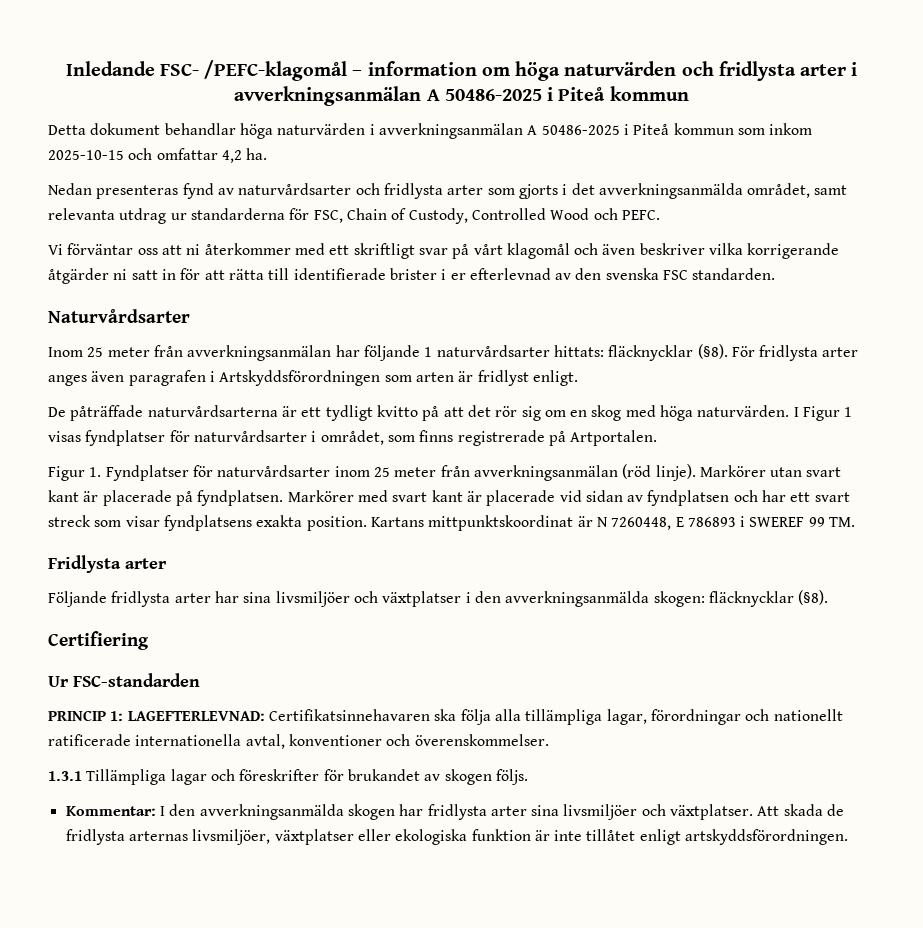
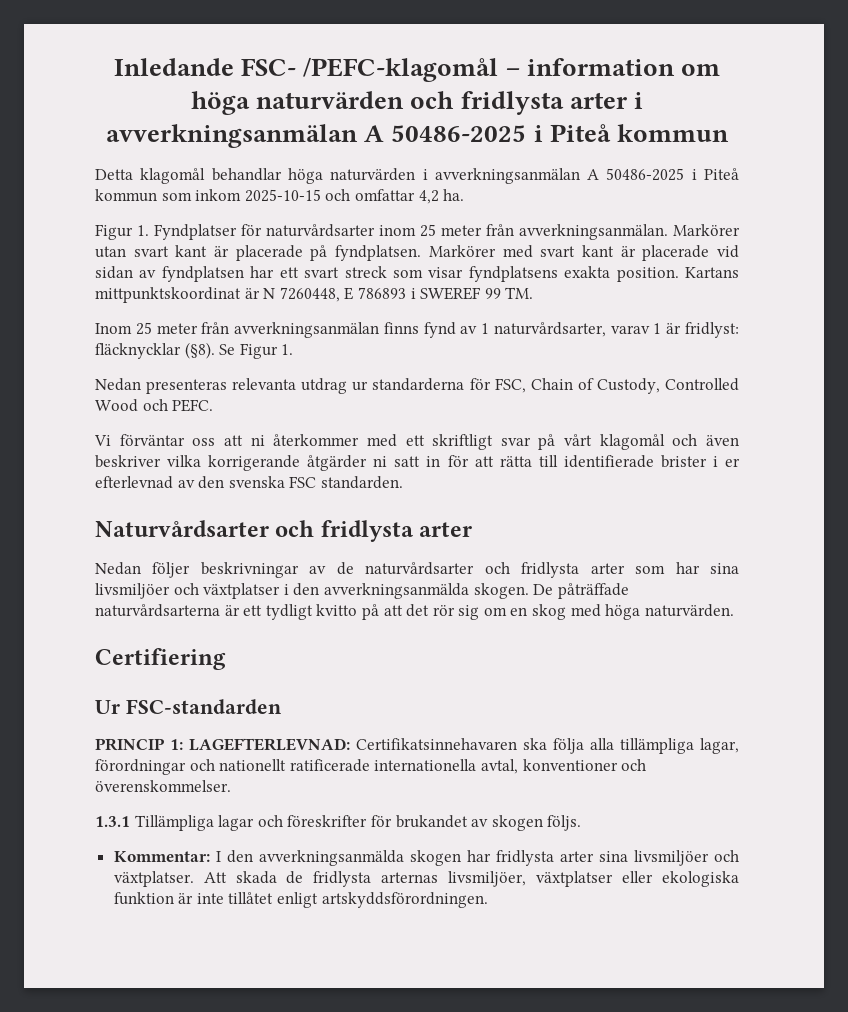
[90,123,161,135] dokument -> [140,168,206,184] klagomål
[48,183,848,199] Nedan presenteras fynd av naturvårdsarter och fridlysta arter som gjorts i det avverkningsanmälda området, samt -> [95,224,740,240] [95,245,739,261] [95,266,739,282] [95,287,534,303] [95,322,739,338] [95,342,294,359] [95,378,228,394] Figur 1. Fyndplatser för naturvårdsarter inom 25 meter från avverkningsanmälan. Markörer utan svart kant är placerade på fyndplatsen. Markörer med svart kant är placerade vid sidan av fyndplatsen har ett svart streck som visar fyndplatsens exakta position. Kartans mittpunktskoordinat är N 7260448, E 786893 i SWEREF 99 TM. // Inom 25 meter från avverkningsanmälan finns fynd av 1 naturvårdsarter, varav 1 är fridlyst: fläcknycklar (§8). Se Figur 1. // Nedan presenteras
[48,344,859,361] [48,370,578,386] // Inom 25 meter från avverkningsanmälan har följande 1 naturvårdsarter hittats: fläcknycklar (§8). För fridlysta arter anges även paragrafen i Artskyddsförordningen som arten är fridlyst enligt. // -> [275,520,473,542] [95,562,739,578] [95,583,529,599] och fridlysta arter // Nedan följer beskrivningar av de naturvårdsarter och fridlysta arter som har sina livsmiljöer och växtplatser i den avverkningsanmälda skogen.
[793,406,853,421] [48,430,658,446] [48,464,842,481] [48,490,850,506] [48,515,856,531] [48,555,167,573] [48,590,829,607] I Figur 1 visas fyndplatser för naturvårdsarter i området, som finns registrerade på Artportalen. // Figur 1. Fyndplatser för naturvårdsarter inom 25 meter från avverkningsanmälan (röd linje). Markörer utan svart kant är placerade på fyndplatsen. Markörer med svart kant är placerade vid sidan av fyndplatsen och har ett svart streck som visar fyndplatsens exakta position. Kartans mittpunktskoordinat är N 7260448, E 786893 i SWEREF 99 TM. // Fridlysta arter // Följande fridlysta arter har sina livsmiljöer och växtplatser i den avverkningsanmälda skogen: fläcknycklar (§8). -> (734, 610) none

